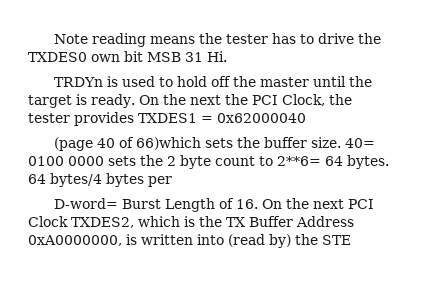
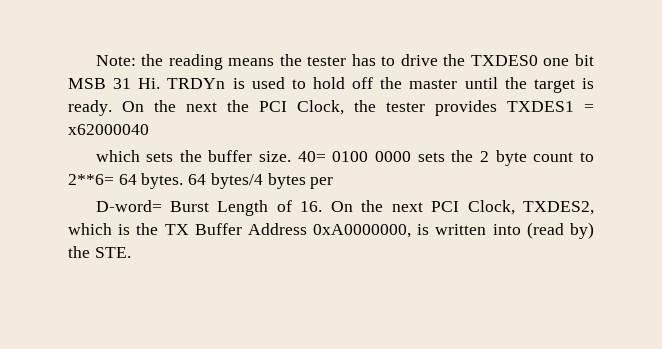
[53,34,88,44] Note -> [95,54,164,66] Note: the
[91,54,120,62] own -> [543,58,570,66] one
(227, 56) // -> (161, 83) none
[217,113,306,123] [53,137,201,151] 0x62000040 // (page 40 of 66)which -> [68,124,149,135] [95,150,140,162] x62000040 // which
[28,216,68,227] Clock -> [467,200,515,215] Clock,
[322,235,351,245] STE -> [94,247,131,258] STE.

